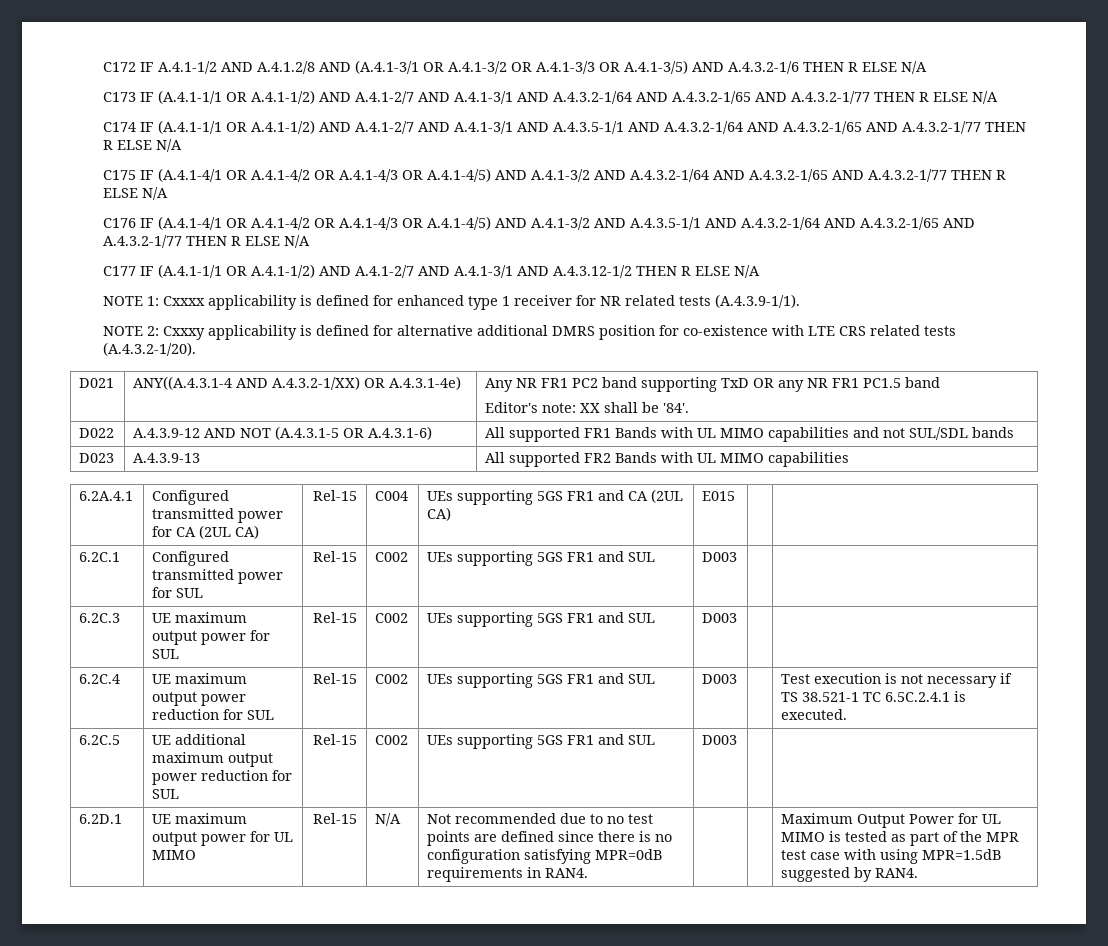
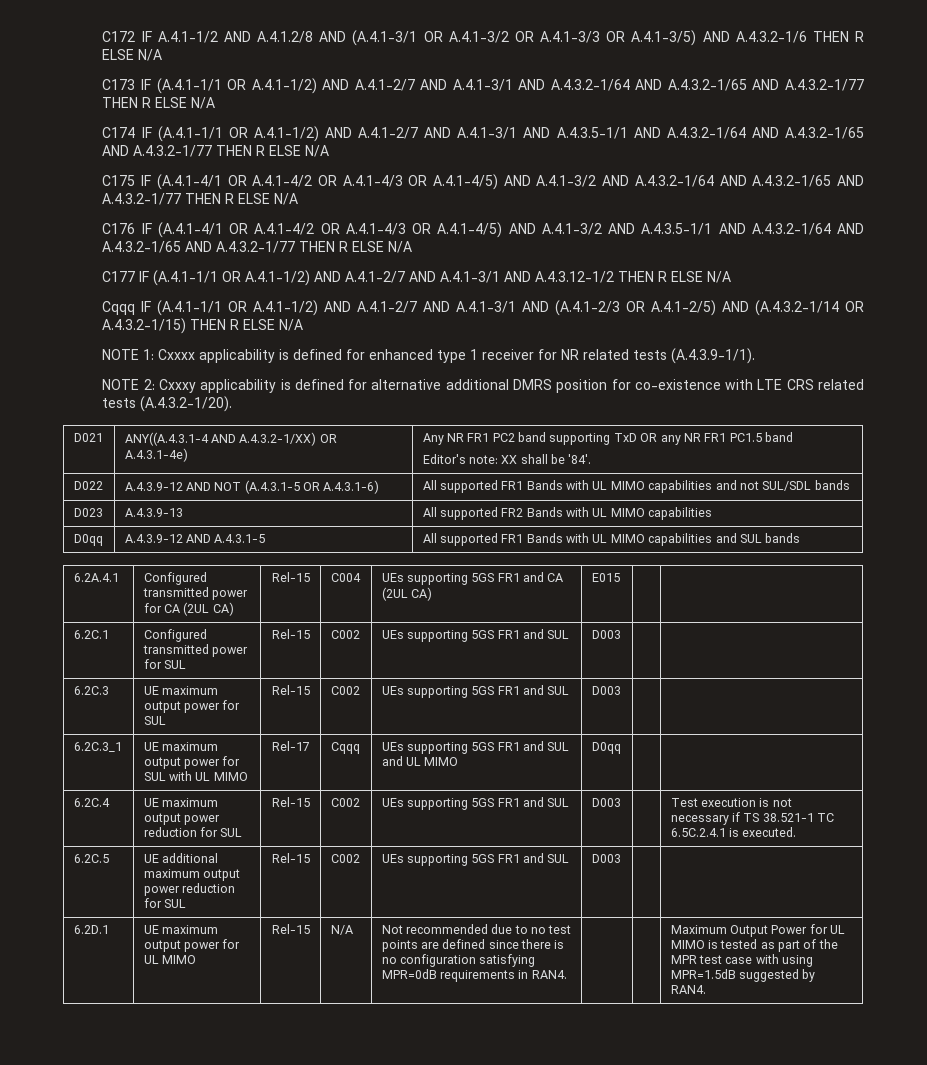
(760, 271) none -> [102,300,865,316] [102,318,304,334] // Cqqq IF (A.4.1-1/1 OR A.4.1-1/2) AND A.4.1-2/7 AND A.4.1-3/1 AND (A.4.1-2/3 OR A.4.1-2/5) AND (A.4.3.2-1/14 OR A.4.3.2-1/15) THEN R ELSE N/A
(850, 459) none -> [73,534,103,546] [124,534,266,543] [422,533,801,546] // D0qq | A.4.3.9-12 AND A.4.3.1-5 | All supported FR1 Bands with UL MIMO capabilities and SUL bands
(738, 618) none -> [73,742,122,752] [143,742,218,751] [143,756,241,769] [143,771,248,781] [271,741,310,751] [330,742,360,754] [381,741,570,754] [381,756,459,766] [591,742,621,754] // 6.2C.3_1 | UE maximum output power for SUL with UL MIMO | Rel-17 | Cqqq | UEs supporting 5GS FR1 and SUL and UL MIMO | D0qq | |

